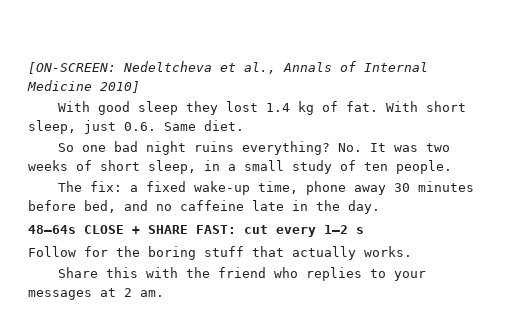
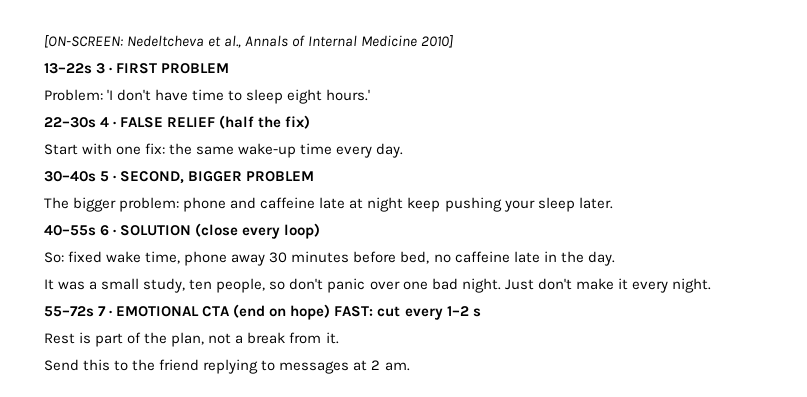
[58,101,467,115] [28,120,244,134] [58,141,451,155] [28,160,452,174] [58,181,251,195] With good sleep they lost 1.4 kg of fat. With short sleep, just 0.6. Same diet. // So one bad night ruins everything? No. It was two weeks of short sleep, in a small study of ten people. // The fix: a fixed wake-up -> [44,63,230,74] [44,89,371,104] [44,115,311,129] [44,143,404,158] [44,171,315,184] [44,197,613,212] [44,223,321,239] [44,251,142,263] 13–22s 3 · FIRST PROBLEM // Problem: 'I don't have time to sleep eight hours.' // 22–30s 4 · FALSE RELIEF (half the fix) // Start with one fix: the same wake-up time every day. // 30–40s 5 · SECOND, BIGGER PROBLEM // The bigger problem: phone and caffeine late at night keep pushing your sleep later. // 40–55s 6 · SOLUTION (close every loop) // So: fixed wake
[124,200,148,211] and -> (430, 257) none
[28,225,188,234] 48–64s CLOSE + SHARE -> [44,278,711,293] [44,304,331,320] It was a small study, ten people, so don't panic over one bad night. Just don't make it every night. // 55–72s 7 · EMOTIONAL CTA (end on hope)
[28,246,412,260] [58,267,427,281] Follow for the boring stuff that actually works. // Share this with the friend who replies to your -> [44,332,339,347] [44,359,276,374] Rest is part of the plan, not a break from it. // Send this to the friend replying to

